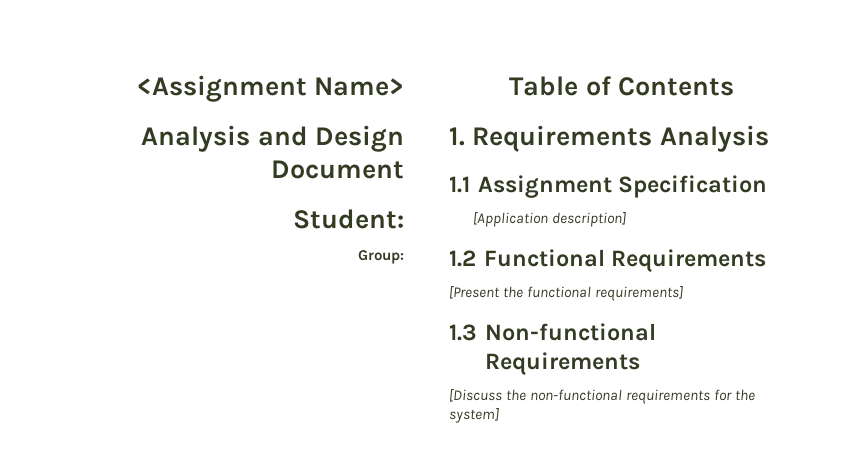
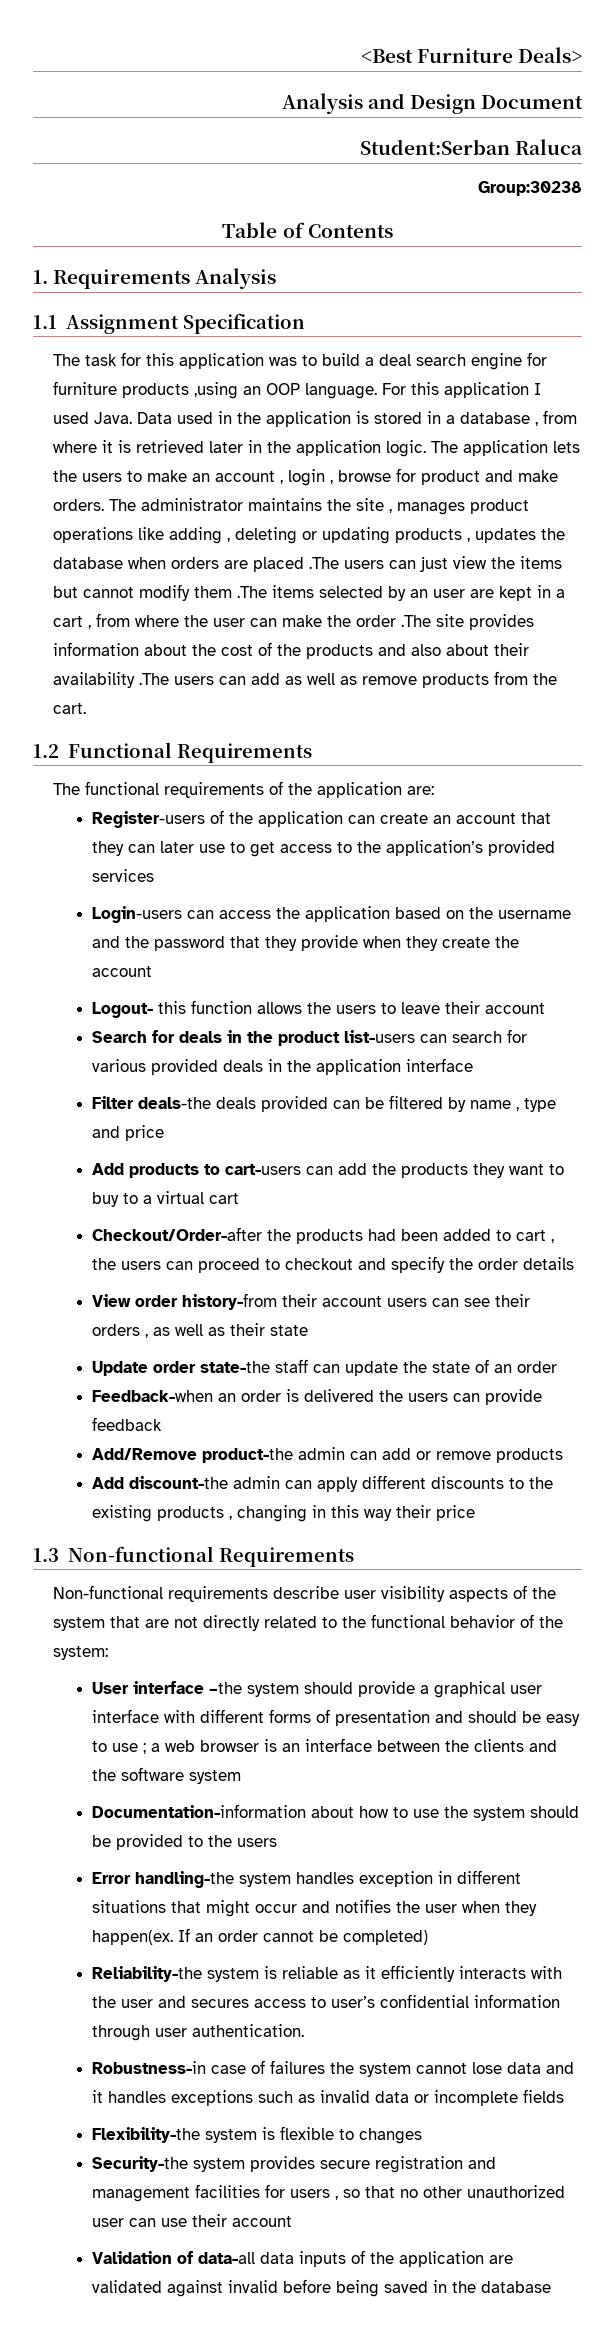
[136,75,404,102] <Assignment Name> -> [360,47,582,63] <Best Furniture Deals>
[293,209,404,229] [358,250,404,264] Student: // Group: -> [359,139,583,155] [478,181,582,196] Student:Serban Raluca // Group:30238
[472,212,626,227] [449,249,766,272] [449,286,684,301] [449,323,656,341] [484,352,640,375] [449,389,756,404] [449,408,499,423] [Application description] // 1.2 Functional Requirements // [Present the functional requirements] // 1.3 Non-functional Requirements // [Discuss the non-functional requirements for the system] -> [53,352,548,370] [53,381,542,399] [53,410,578,427] [53,440,581,457] [53,468,559,486] [53,498,530,515] [53,527,566,544] [53,556,563,572] [53,584,566,601] [53,613,535,630] [53,642,530,659] [53,671,558,688] [53,703,87,714] [33,742,312,763] [53,781,435,798] [92,810,552,828] [92,840,556,857] [92,869,155,882] [92,906,572,923] [92,935,520,951] [92,966,153,977] [92,1000,546,1018] [92,1029,528,1046] [92,1058,474,1075] [92,1095,557,1112] [92,1125,165,1141] [92,1163,565,1178] [92,1191,240,1207] [92,1227,555,1244] [92,1256,575,1273] [92,1293,531,1310] [92,1323,309,1338] [92,1359,558,1376] [92,1389,543,1405] [92,1417,163,1431] [92,1447,564,1463] [92,1475,554,1492] [92,1505,476,1522] [33,1546,354,1567] [53,1585,557,1602] [53,1614,564,1631] [53,1646,109,1660] [92,1681,543,1698] [92,1709,581,1726] [92,1738,558,1754] [92,1767,242,1784] [92,1804,580,1821] [92,1834,278,1850] [92,1870,522,1888] [92,1899,538,1917] [92,1928,429,1945] [92,1965,563,1982] [92,1994,561,2008] [92,2024,305,2041] [92,2060,575,2077] [92,2089,565,2106] [92,2126,423,2144] [92,2156,497,2173] [92,2184,566,2202] [92,2214,293,2227] [92,2250,514,2267] [92,2279,552,2297] The task for this application was to build a deal search engine for furniture products ,using an OOP language. For this application I used Java. Data used in the application is stored in a database , from where it is retrieved later in the application logic. The application lets the users to make an account , login , browse for product and make orders. The administrator maintains the site , manages product operations like adding , deleting or updating products , updates the database when orders are placed .The users can just view the items but cannot modify them .The items selected by an user are kept in a cart , from where the user can make the order .The site provides information about the cost of the products and also about their availability .The users can add as well as remove products from the cart. // 1.2 Functional Requirements // The functional requirements of the application are: // Register-users of the application can create an account that they can later use to get access to the application’s provided services // Login-users can access the application based on the username and the password that they provide when they create the account // Logout- this function allows the users to leave their account // Search for deals in the product list-users can search for various provided deals in the application interface // Filter deals-the deals provided can be filtered by name , type and price // Add products to cart-users can add the products they want to buy to a virtual cart // Checkout/Order-after the products had been added to cart , the users can proceed to checkout and specify the order details // View order history-from their account users can see their orders , as well as their state // Update order state-the staff can update the state of an order // Feedback-when an order is delivered the users can provide feedback // Add/Remove product-the admin can add or remove products // Add discount-the admin can apply different discounts to the existing products , changing in this way their price // 1.3 Non-functional Requirements // Non-functional requirements describe user visibility aspects of the system that are not directly related to the functional behavior of the system: // User interface –the system should provide a graphical user interface with different forms of presentation and should be easy to use ; a web browser is an interface between the clients and the software system // Documentation-information about how to use the system should be provided to the users // Error handling-the system handles exception in different situations that might occur and notifies the user when they happen(ex. If an order cannot be completed) // Reliability-the system is reliable as it efficiently interacts with the user and secures access to user’s confidential information through user authentication. // Robustness-in case of failures the system cannot lose data and it handles exceptions such as invalid data or incomplete fields // Flexibility-the system is flexible to changes // Security-the system provides secure registration and management facilities for users , so that no other unauthorized user can use their account // Validation of data-all data inputs of the application are validated against invalid before being saved in the database

